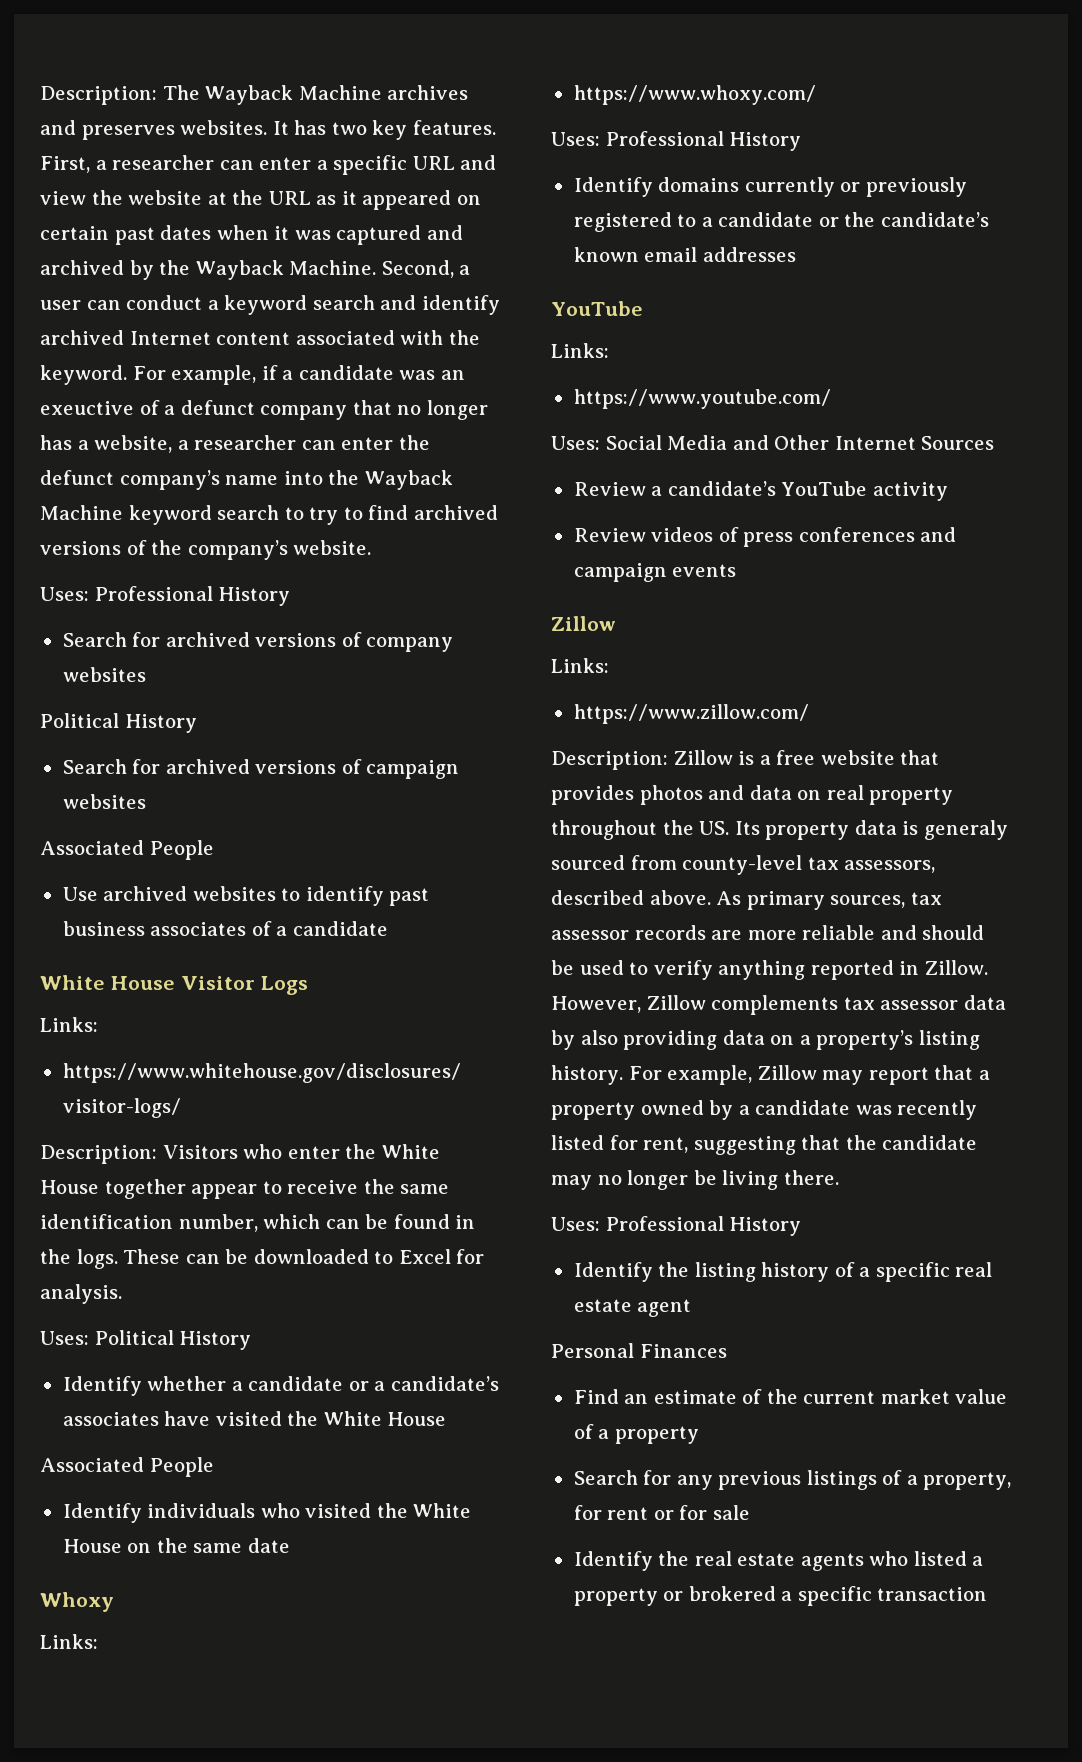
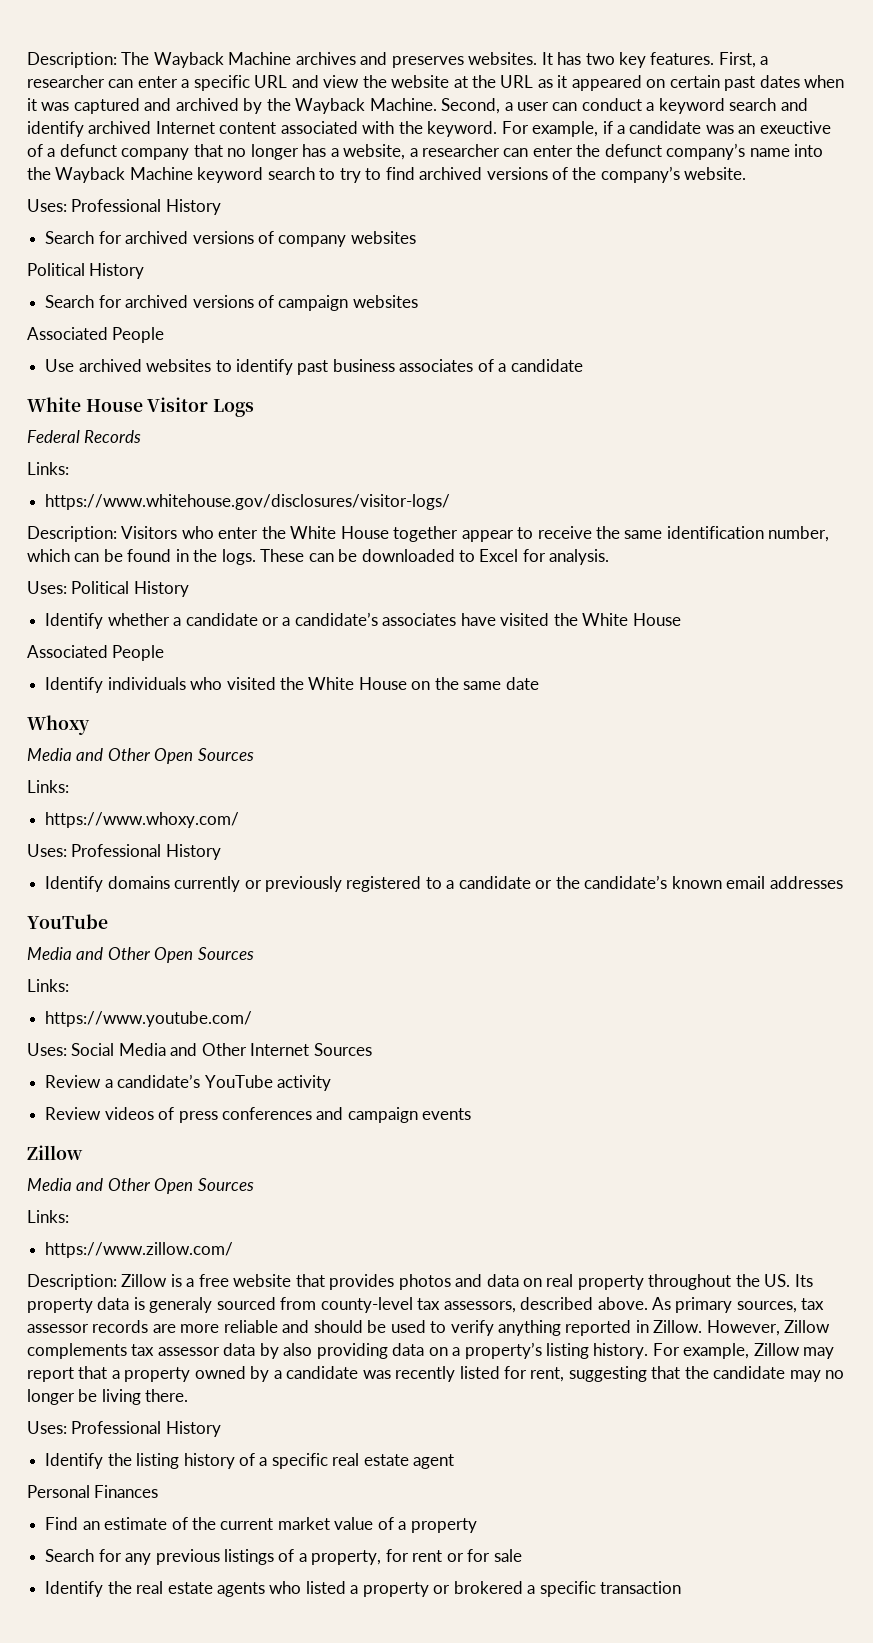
(309, 985) none -> [27,430,142,443] // Federal Records
(114, 1602) none -> [27,748,254,764] // Media and Other Open Sources
(643, 308) none -> [27,947,254,963] // Media and Other Open Sources
(616, 623) none -> [27,1178,254,1194] // Media and Other Open Sources

